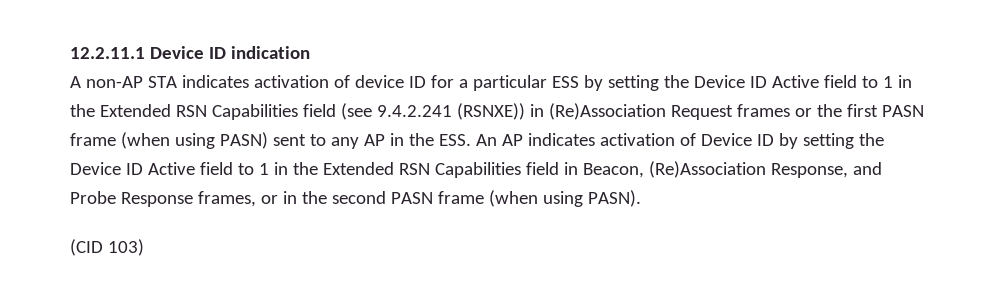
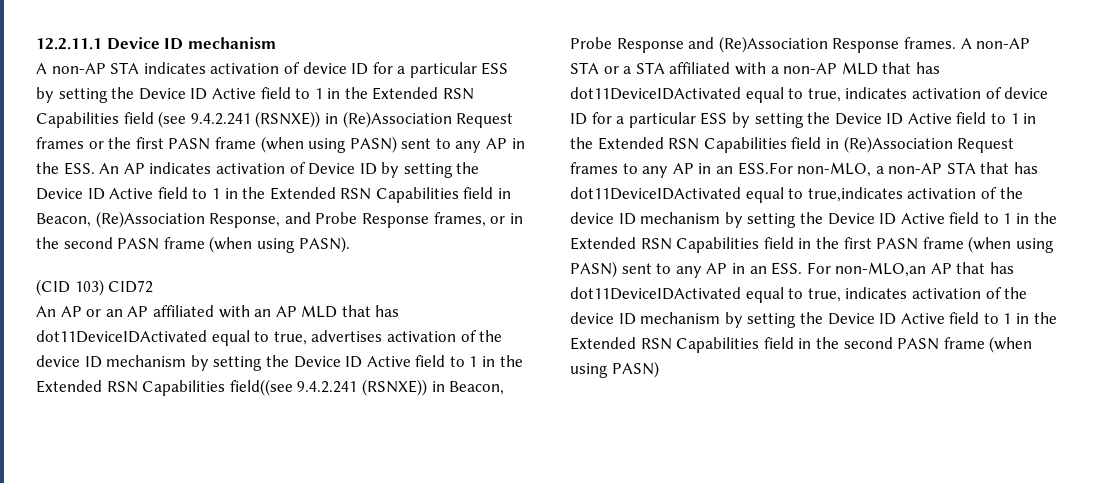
[230,46,310,59] indication -> [187,37,276,49] mechanism
(144, 247) none -> [108,280,154,293] [36,305,400,318] [36,330,503,346] [36,355,523,371] [36,379,505,396] [570,36,1031,53] [570,62,940,75] [570,87,1049,103] [570,112,1037,128] [570,136,1015,153] [570,162,1039,178] [570,187,1023,203] [570,212,1057,228] [570,236,1054,253] [570,261,1015,278] [570,287,1028,303] [570,312,1057,328] [570,336,1033,353] [570,361,659,378] CID72 // An AP or an AP affiliated with an AP MLD that has dot11DeviceIDActivated equal to true, advertises activation of the device ID mechanism by setting the Device ID Active field to 1 in the Extended RSN Capabilities field((see 9.4.2.241 (RSNXE)) in Beacon, Probe Response and (Re)Association Response frames. A non-AP STA or a STA affiliated with a non-AP MLD that has dot11DeviceIDActivated equal to true, indicates activation of device ID for a particular ESS by setting the Device ID Active field to 1 in the Extended RSN Capabilities field in (Re)Association Request frames to any AP in an ESS.For non-MLO, a non-AP STA that has dot11DeviceIDActivated equal to true,indicates activation of the device ID mechanism by setting the Device ID Active field to 1 in the Extended RSN Capabilities field in the first PASN frame (when using PASN) sent to any AP in an ESS. For non-MLO,an AP that has dot11DeviceIDActivated equal to true, indicates activation of the device ID mechanism by setting the Device ID Active field to 1 in the Extended RSN Capabilities field in the second PASN frame (when using PASN)

